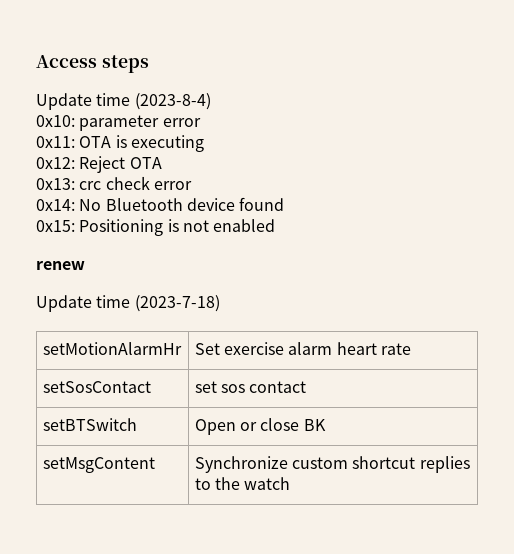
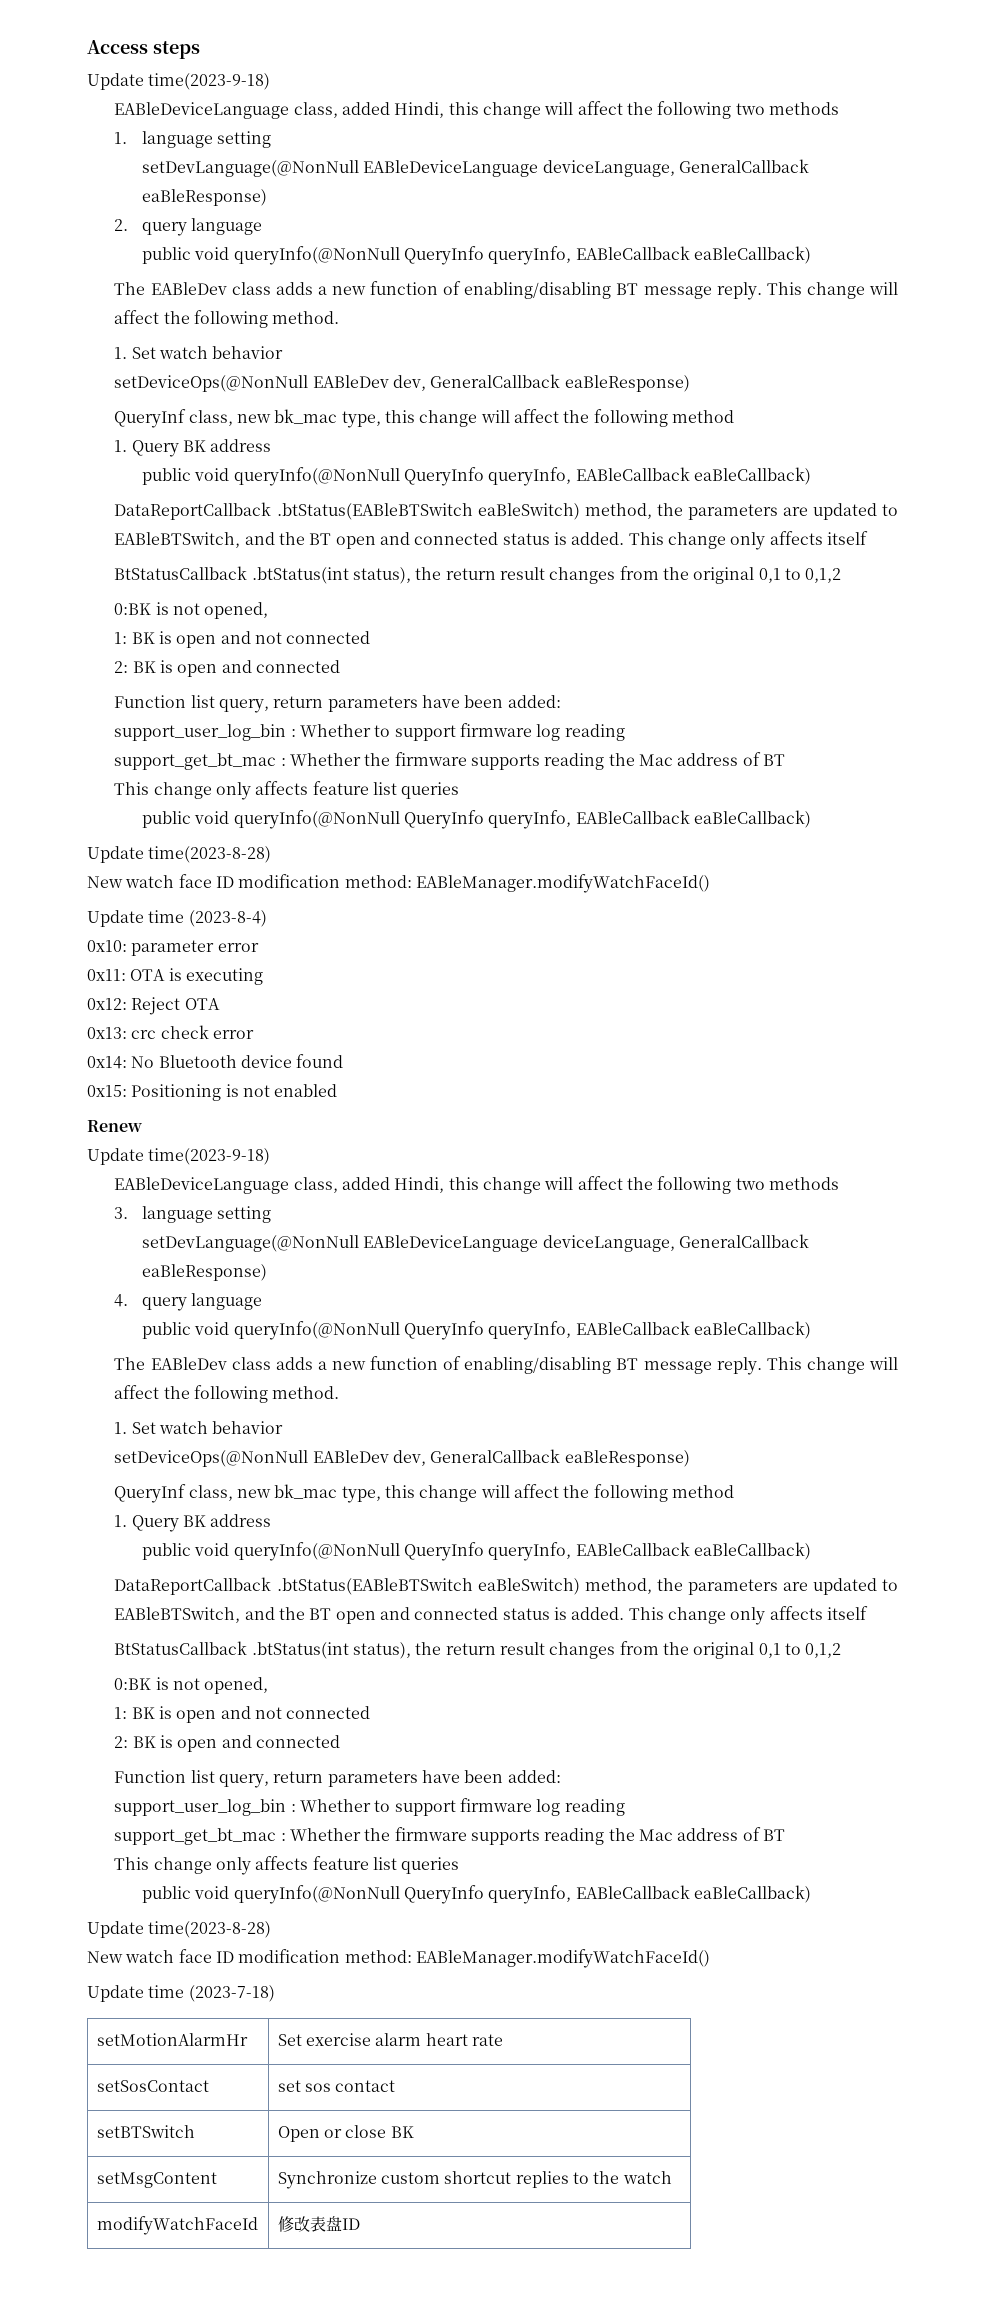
(149, 64) none -> [87,73,271,90] [114,101,839,119] [114,131,272,148] [141,159,809,177] [141,189,267,206] [114,218,263,236] [141,246,811,265] [114,281,898,300] [114,310,340,328] [114,346,284,359] [114,374,690,392] [114,409,734,428] [114,439,272,457] [141,467,811,486] [114,502,899,520] [114,531,868,550] [114,566,842,584] [114,602,269,619] [114,631,371,648] [114,660,341,677] [114,695,561,713] [114,723,625,741] [114,752,785,770] [114,781,460,800] [141,810,811,829] [87,846,272,863] [87,874,710,893] // Update time(2023-9-18) // EABleDeviceLanguage class, added Hindi, this change will affect the following two methods // 1. language setting // setDevLanguage(@NonNull EABleDeviceLanguage deviceLanguage, GeneralCallback eaBleResponse) // 2. query language // public void queryInfo(@NonNull QueryInfo queryInfo, EABleCallback eaBleCallback) // The EABleDev class adds a new function of enabling/disabling BT message reply. This change will affect the following method. // 1. Set watch behavior // setDeviceOps(@NonNull EABleDev dev, GeneralCallback eaBleResponse) // QueryInf class, new bk_mac type, this change will affect the following method // 1. Query BK address // public void queryInfo(@NonNull QueryInfo queryInfo, EABleCallback eaBleCallback) // DataReportCallback .btStatus(EABleBTSwitch eaBleSwitch) method, the parameters are updated to EABleBTSwitch, and the BT open and connected status is added. This change only affects itself // BtStatusCallback .btStatus(int status), the return result changes from the original 0,1 to 0,1,2 // 0:BK is not opened, // 1: BK is open and not connected // 2: BK is open and connected // Function list query, return parameters have been added: // support_user_log_bin : Whether to support firmware log reading // support_get_bt_mac : Whether the firmware supports reading the Mac address of BT // This change only affects feature list queries // public void queryInfo(@NonNull QueryInfo queryInfo, EABleCallback eaBleCallback) // Update time(2023-8-28) // New watch face ID modification method: EABleManager.modifyWatchFaceId()
[36,261,85,270] renew -> [87,1120,142,1132] [87,1148,271,1165] [114,1176,839,1194] [114,1206,272,1223] [141,1234,809,1252] [141,1264,267,1281] [114,1293,263,1311] [141,1321,811,1340] [114,1356,898,1375] [114,1385,340,1403] [114,1421,284,1434] [114,1449,690,1467] [114,1484,734,1503] [114,1514,272,1532] [141,1542,811,1561] [114,1577,899,1595] [114,1606,868,1625] [114,1641,842,1659] [114,1677,269,1694] [114,1706,371,1723] [114,1735,341,1752] [114,1770,561,1788] [114,1798,625,1816] [114,1827,785,1845] [114,1856,460,1875] [141,1885,811,1904] [87,1921,272,1938] [87,1949,710,1968] Renew // Update time(2023-9-18) // EABleDeviceLanguage class, added Hindi, this change will affect the following two methods // 3. language setting // setDevLanguage(@NonNull EABleDeviceLanguage deviceLanguage, GeneralCallback eaBleResponse) // 4. query language // public void queryInfo(@NonNull QueryInfo queryInfo, EABleCallback eaBleCallback) // The EABleDev class adds a new function of enabling/disabling BT message reply. This change will affect the following method. // 1. Set watch behavior // setDeviceOps(@NonNull EABleDev dev, GeneralCallback eaBleResponse) // QueryInf class, new bk_mac type, this change will affect the following method // 1. Query BK address // public void queryInfo(@NonNull QueryInfo queryInfo, EABleCallback eaBleCallback) // DataReportCallback .btStatus(EABleBTSwitch eaBleSwitch) method, the parameters are updated to EABleBTSwitch, and the BT open and connected status is added. This change only affects itself // BtStatusCallback .btStatus(int status), the return result changes from the original 0,1 to 0,1,2 // 0:BK is not opened, // 1: BK is open and not connected // 2: BK is open and connected // Function list query, return parameters have been added: // support_user_log_bin : Whether to support firmware log reading // support_get_bt_mac : Whether the firmware supports reading the Mac address of BT // This change only affects feature list queries // public void queryInfo(@NonNull QueryInfo queryInfo, EABleCallback eaBleCallback) // Update time(2023-8-28) // New watch face ID modification method: EABleManager.modifyWatchFaceId()
(291, 483) none -> [96,2216,258,2235] [277,2216,360,2232] // modifyWatchFaceId | 修改表盘ID

